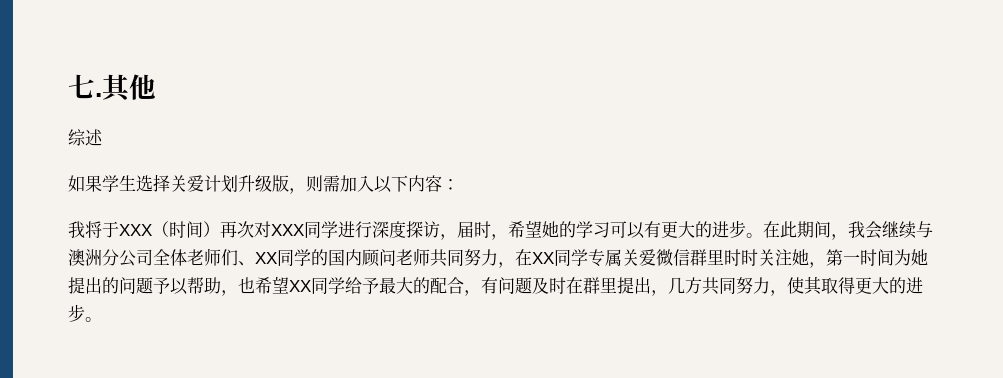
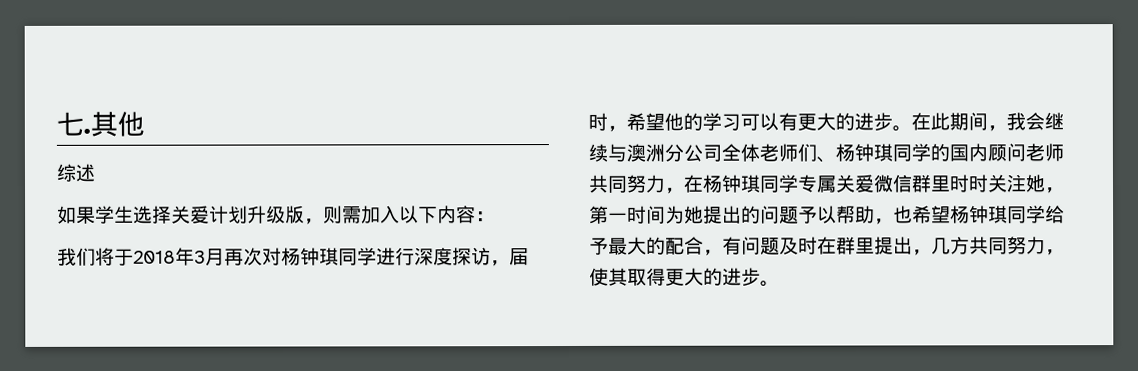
[85,221,304,238] 将于XXX（时间）再次对XXX -> [76,247,339,266] 们将于2018年3月再次对杨钟琪
[542,221,559,238] 她 -> [664,112,684,131] 他
[255,252,277,264] XX -> [835,143,893,162] 杨钟琪
[532,252,554,264] XX -> [702,174,761,193] 杨钟琪
[289,280,311,292] XX -> [950,205,1008,224] 杨钟琪

